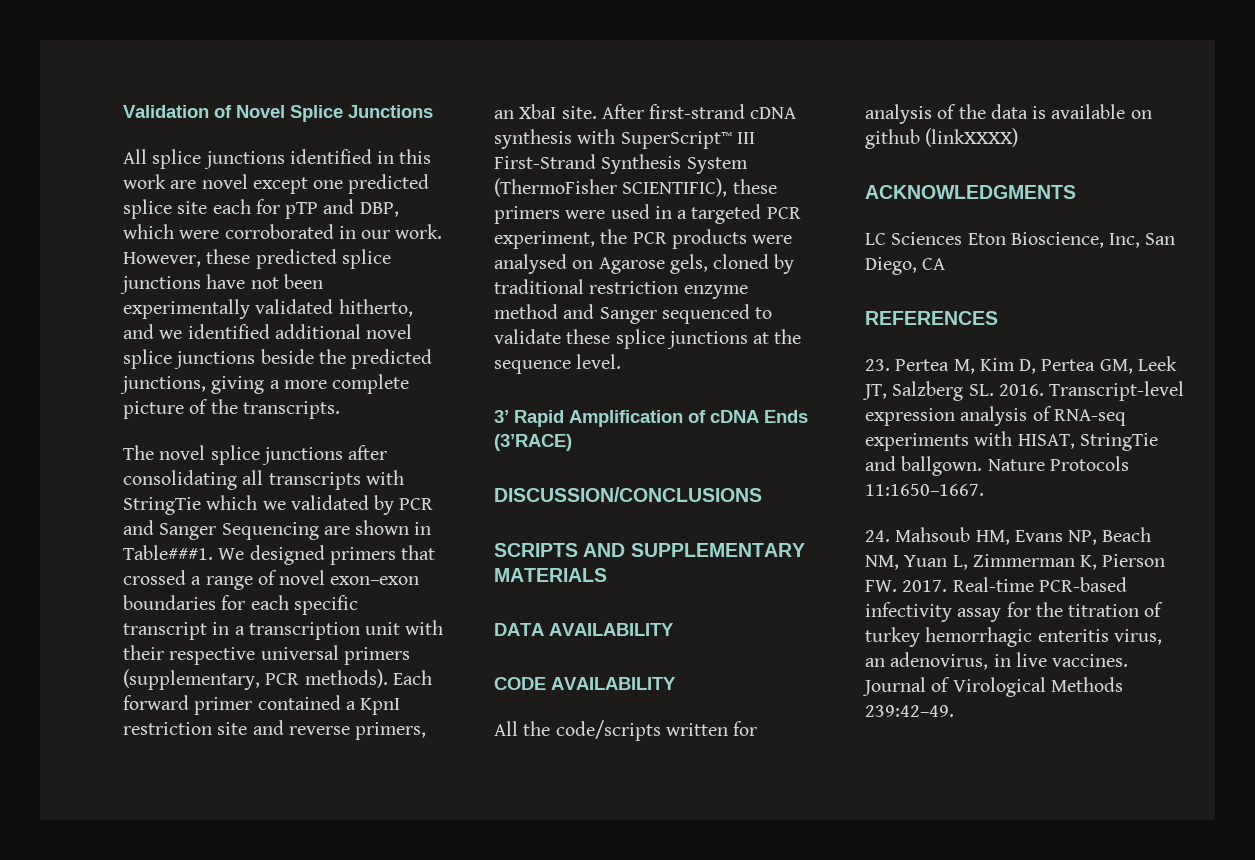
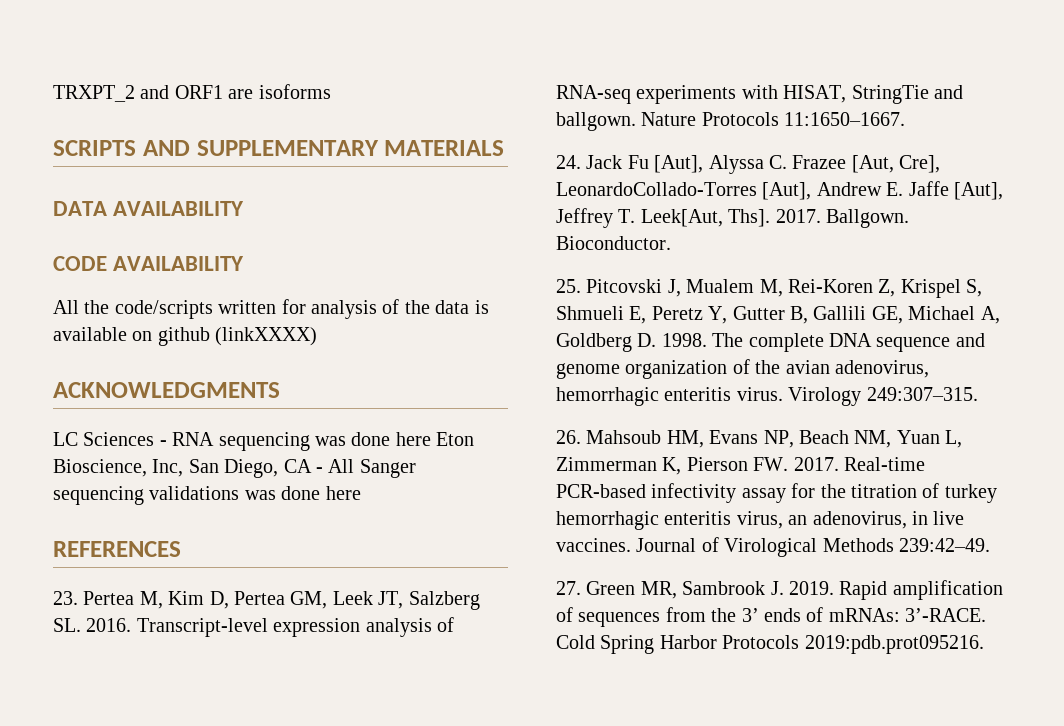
[123,105,433,122] [123,149,432,169] [123,174,430,194] [123,199,399,219] [123,224,443,239] [123,249,391,269] [120,274,323,294] [123,299,413,319] [123,324,413,339] [123,349,433,369] [120,374,410,394] [123,399,340,419] [123,445,388,465] [123,470,404,490] [123,495,434,515] [123,520,432,540] [123,545,436,565] [123,570,420,590] [123,595,358,615] [123,620,444,640] [123,645,410,665] [123,669,432,690] [123,695,401,715] [123,720,427,740] [494,104,797,119] [494,129,755,149] [494,154,748,174] [494,178,777,197] [494,204,801,224] [494,229,793,249] [494,254,795,274] [494,279,748,299] [494,304,773,324] [494,329,802,349] [494,354,622,374] [494,410,808,427] [494,434,572,451] [494,487,762,502] Validation of Novel Splice Junctions // All splice junctions identified in this work are novel except one predicted splice site each for pTP and DBP, which were corroborated in our work. However, these predicted splice junctions have not been experimentally validated hitherto, and we identified additional novel splice junctions beside the predicted junctions, giving a more complete picture of the transcripts. // The novel splice junctions after consolidating all transcripts with StringTie which we validated by PCR and Sanger Sequencing are shown in Table###1. We designed primers that crossed a range of novel exon–exon boundaries for each specific transcript in a transcription unit with their respective universal primers (supplementary, PCR methods). Each forward primer contained a KpnI restriction site and reverse primers, an XbaI site. After first-strand cDNA synthesis with SuperScript™ III First-Strand Synthesis System (ThermoFisher SCIENTIFIC), these primers were used in a targeted PCR experiment, the PCR products were analysed on Agarose gels, cloned by traditional restriction enzyme method and Sanger sequenced to validate these splice junctions at the sequence level. // 3’ Rapid Amplification of cDNA Ends (3’RACE) // DISCUSSION/CONCLUSIONS -> [53,84,331,102] TRXPT_2 and ORF1 are isoforms
(963, 238) none -> [159,432,431,451] - RNA sequencing was done here
(946, 264) none -> [316,459,416,478] [53,486,361,505] - All Sanger sequencing validations was done here
(890, 536) none -> [586,155,941,174] [556,181,1003,200] [556,208,909,228] [556,236,671,250] [556,279,983,298] [556,306,1000,324] [556,333,985,352] [556,359,929,379] [556,387,978,406] [556,430,581,444] Jack Fu [Aut], Alyssa C. Frazee [Aut, Cre], LeonardoCollado-Torres [Aut], Andrew E. Jaffe [Aut], Jeffrey T. Leek[Aut, Ths]. 2017. Ballgown. Bioconductor. // 25. Pitcovski J, Mualem M, Rei-Koren Z, Krispel S, Shmueli E, Peretz Y, Gutter B, Gallili GE, Michael A, Goldberg D. 1998. The complete DNA sequence and genome organization of the avian adenovirus, hemorrhagic enteritis virus. Virology 249:307–315. // 26.
(954, 711) none -> [556,580,1003,600] [556,607,987,627] [556,635,984,654] // 27. Green MR, Sambrook J. 2019. Rapid amplification of sequences from the 3’ ends of mRNAs: 3’-RACE. Cold Spring Harbor Protocols 2019:pdb.prot095216.

